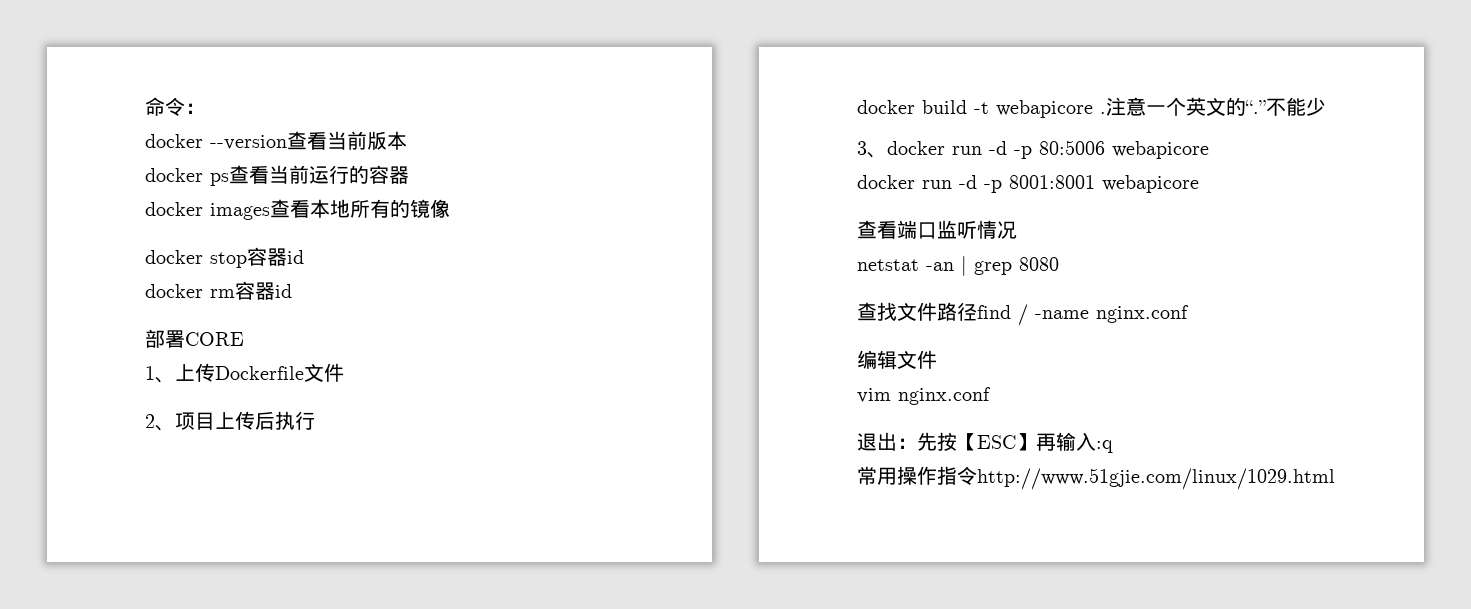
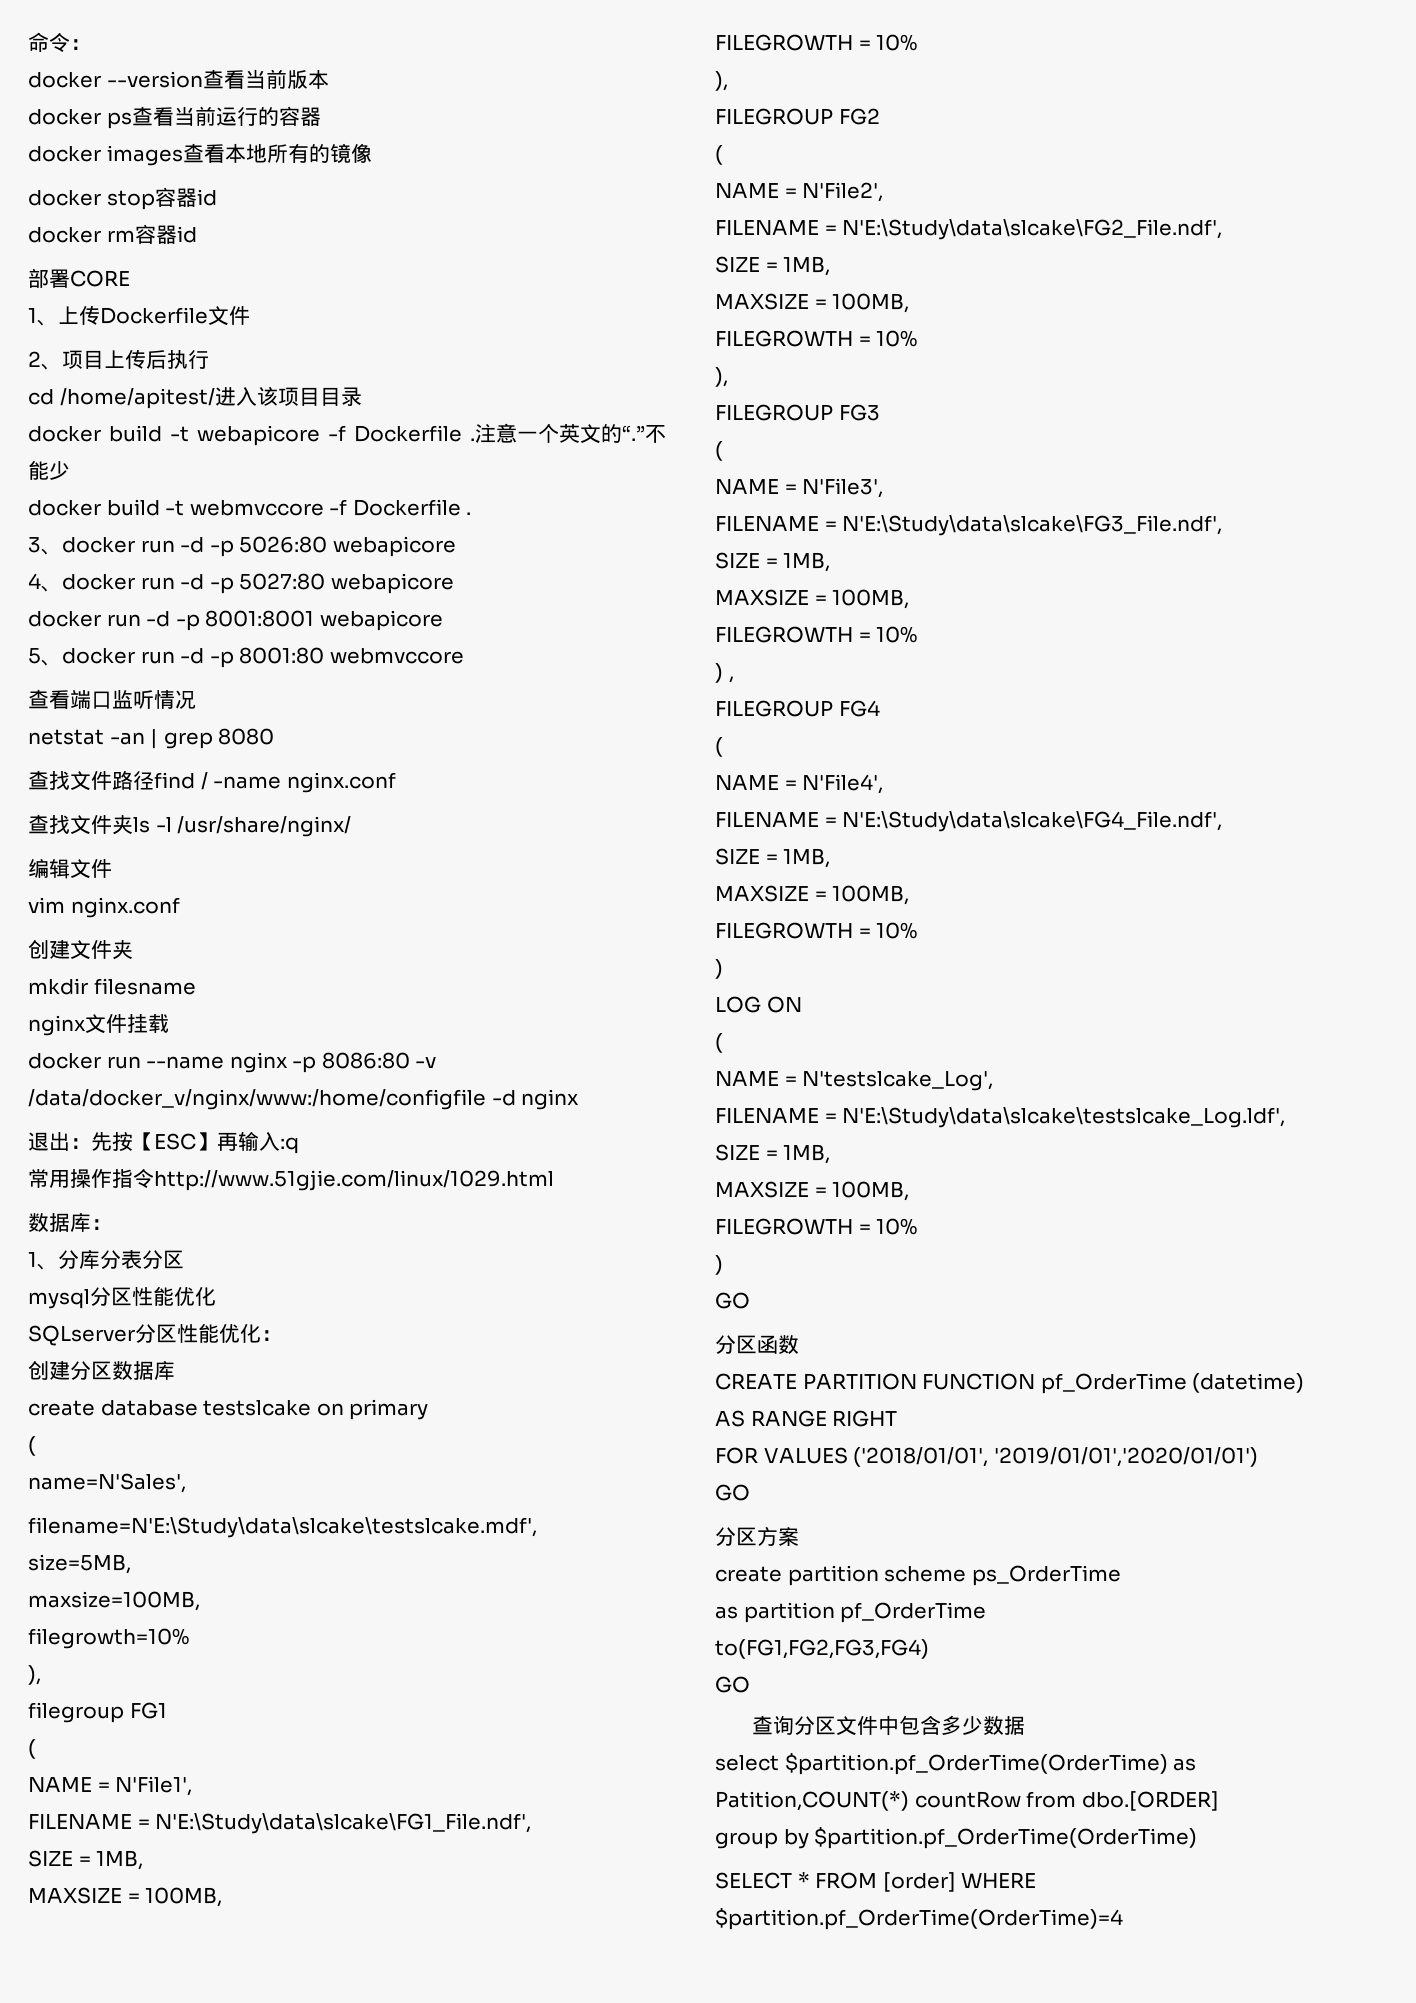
(315, 420) none -> [28,386,362,409] // cd /home/apitest/进入该项目目录
(1093, 109) none -> [328,425,462,442] -f Dockerfile
(1326, 106) none -> [28,499,472,516] // docker build -t webmvccore -f Dockerfile .
[1039,140,1105,155] 80:5006 -> [239,536,456,557] [28,573,326,594] 5026:80 webapicore // 4、docker run -d -p 5027:80
(1199, 184) none -> [28,647,464,668] // 5、docker run -d -p 8001:80 webmvccore
(1189, 314) none -> [28,814,352,837] // 查找文件夹ls -l /usr/share/nginx/
(991, 396) none -> [28,939,133,960] [28,978,196,995] [28,1014,169,1036] [28,1052,437,1073] [28,1089,580,1110] // 创建文件夹 // mkdir filesname // nginx文件挂载 // docker run --name nginx -p 8086:80 -v /data/docker_v/nginx/www:/home/configfile -d nginx
(1335, 479) none -> [28,1212,112,1232] [28,1249,184,1270] [28,1286,216,1309] [28,1323,282,1346] [28,1360,175,1380] [28,1399,429,1420] [28,1436,36,1456] [28,1473,186,1493] [28,1517,537,1538] [28,1554,131,1574] [28,1591,200,1611] [28,1628,189,1649] [28,1665,41,1685] [28,1702,167,1723] [28,1739,36,1759] [28,1776,193,1796] [28,1813,532,1834] [28,1850,144,1870] [28,1887,223,1907] [715,34,918,51] [715,71,728,91] [715,108,880,125] [715,145,723,165] [715,182,884,202] [715,219,1223,240] [715,256,831,276] [715,293,910,313] [715,330,918,347] [715,367,728,387] [715,404,880,421] [715,441,723,461] [715,478,884,498] [715,515,1223,536] [715,552,831,572] [715,589,910,609] [715,626,918,643] [715,663,734,683] [715,700,880,717] [715,737,723,757] [715,774,884,794] [715,811,1223,832] [715,848,831,868] [715,885,910,905] [715,922,918,939] [715,959,723,979] [715,996,802,1013] [715,1033,723,1053] [715,1071,994,1091] [715,1107,1286,1128] [715,1144,831,1164] [715,1181,910,1201] [715,1218,918,1235] [715,1255,723,1275] [715,1292,750,1309] [715,1335,799,1354] [715,1373,1305,1394] [715,1410,898,1427] [715,1447,1258,1467] [715,1484,750,1501] [715,1526,799,1546] [715,1565,1121,1586] [715,1602,987,1623] [715,1639,929,1659] [715,1676,750,1693] [752,1715,1026,1736] [715,1753,1197,1775] [715,1791,1219,1811] [715,1827,1198,1849] [715,1872,1037,1892] [715,1908,1123,1930] // 数据库： // 1、分库分表分区 // mysql分区性能优化 // SQLserver分区性能优化： // 创建分区数据库 // create database testslcake on primary // ( // name=N'Sales', // filename=N'E:\Study\data\slcake\testslcake.mdf', // size=5MB, // maxsize=100MB, // filegrowth=10% // ), // filegroup FG1 // ( // NAME = N'File1', // FILENAME = N'E:\Study\data\slcake\FG1_File.ndf', // SIZE = 1MB, // MAXSIZE = 100MB, // FILEGROWTH = 10% // ), // FILEGROUP FG2 // ( // NAME = N'File2', // FILENAME = N'E:\Study\data\slcake\FG2_File.ndf', // SIZE = 1MB, // MAXSIZE = 100MB, // FILEGROWTH = 10% // ), // FILEGROUP FG3 // ( // NAME = N'File3', // FILENAME = N'E:\Study\data\slcake\FG3_File.ndf', // SIZE = 1MB, // MAXSIZE = 100MB, // FILEGROWTH = 10% // ) , // FILEGROUP FG4 // ( // NAME = N'File4', // FILENAME = N'E:\Study\data\slcake\FG4_File.ndf', // SIZE = 1MB, // MAXSIZE = 100MB, // FILEGROWTH = 10% // ) // LOG ON // ( // NAME = N'testslcake_Log', // FILENAME = N'E:\Study\data\slcake\testslcake_Log.ldf', // SIZE = 1MB, // MAXSIZE = 100MB, // FILEGROWTH = 10% // ) // GO // 分区函数 // CREATE PARTITION FUNCTION pf_OrderTime (datetime) // AS RANGE RIGHT // FOR VALUES ('2018/01/01', '2019/01/01','2020/01/01') // GO // 分区方案 // create partition scheme ps_OrderTime // as partition pf_OrderTime // to(FG1,FG2,FG3,FG4) // GO // 查询分区文件中包含多少数据 // select $partition.pf_OrderTime(OrderTime) as Patition,COUNT(*) countRow from dbo.[ORDER] // group by $partition.pf_OrderTime(OrderTime) // SELECT * FROM [order] WHERE $partition.pf_OrderTime(OrderTime)=4

